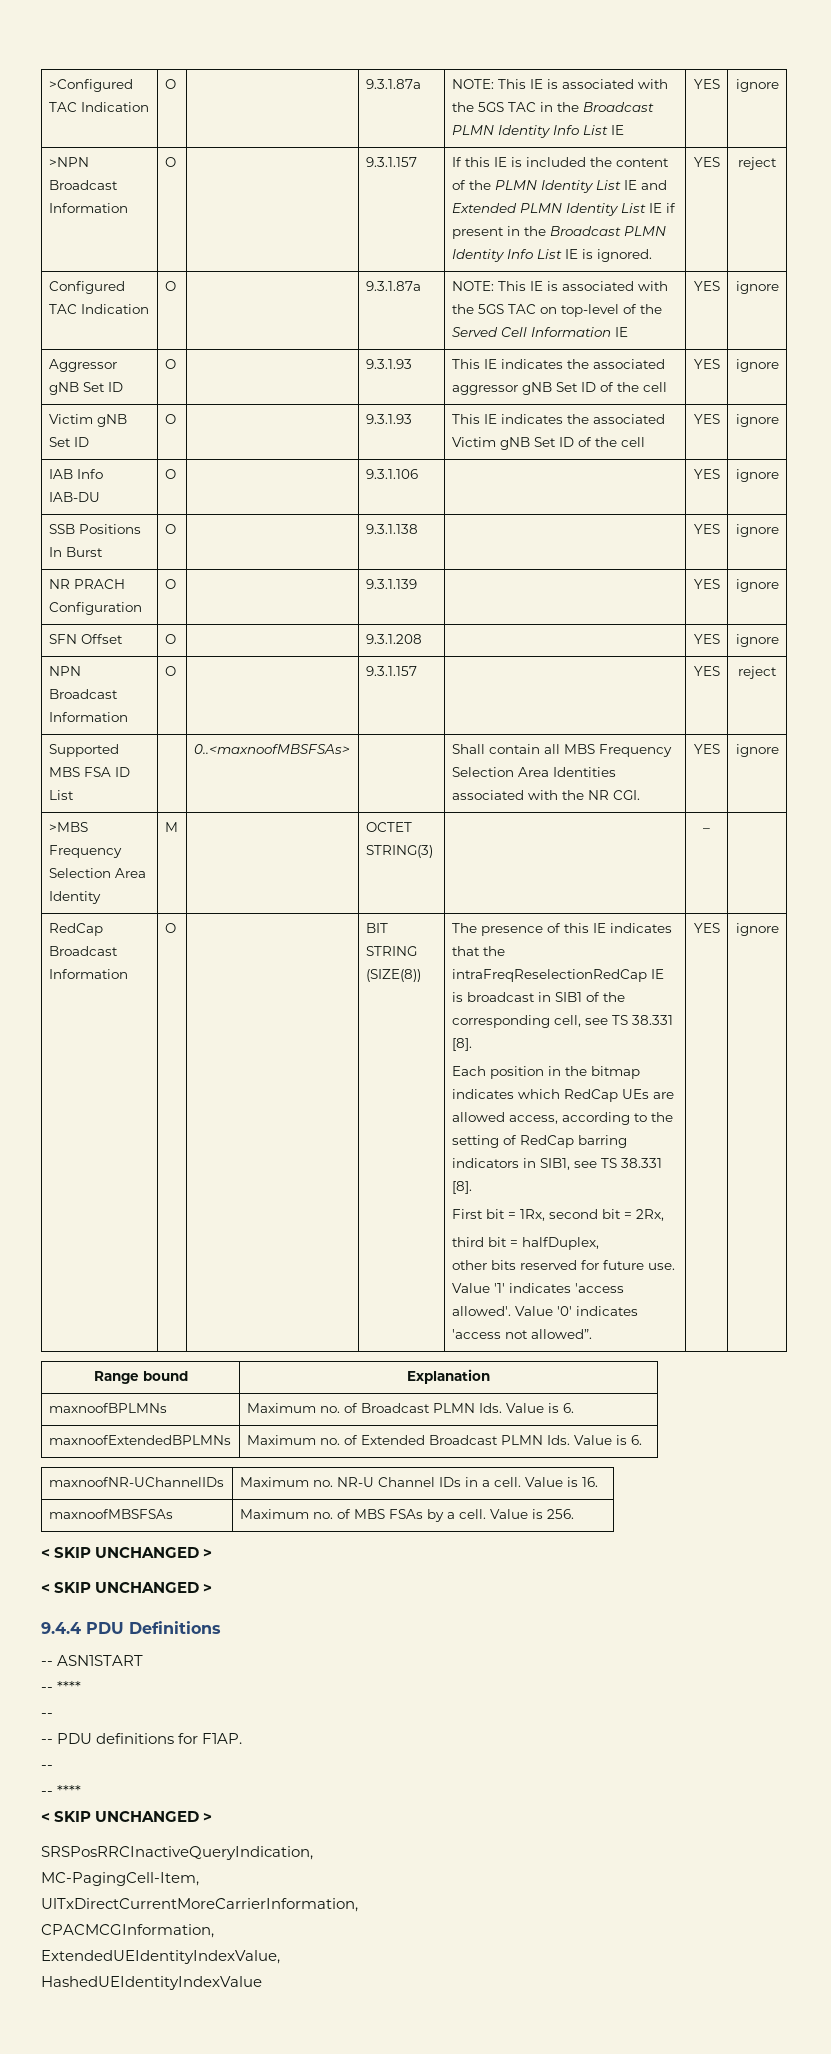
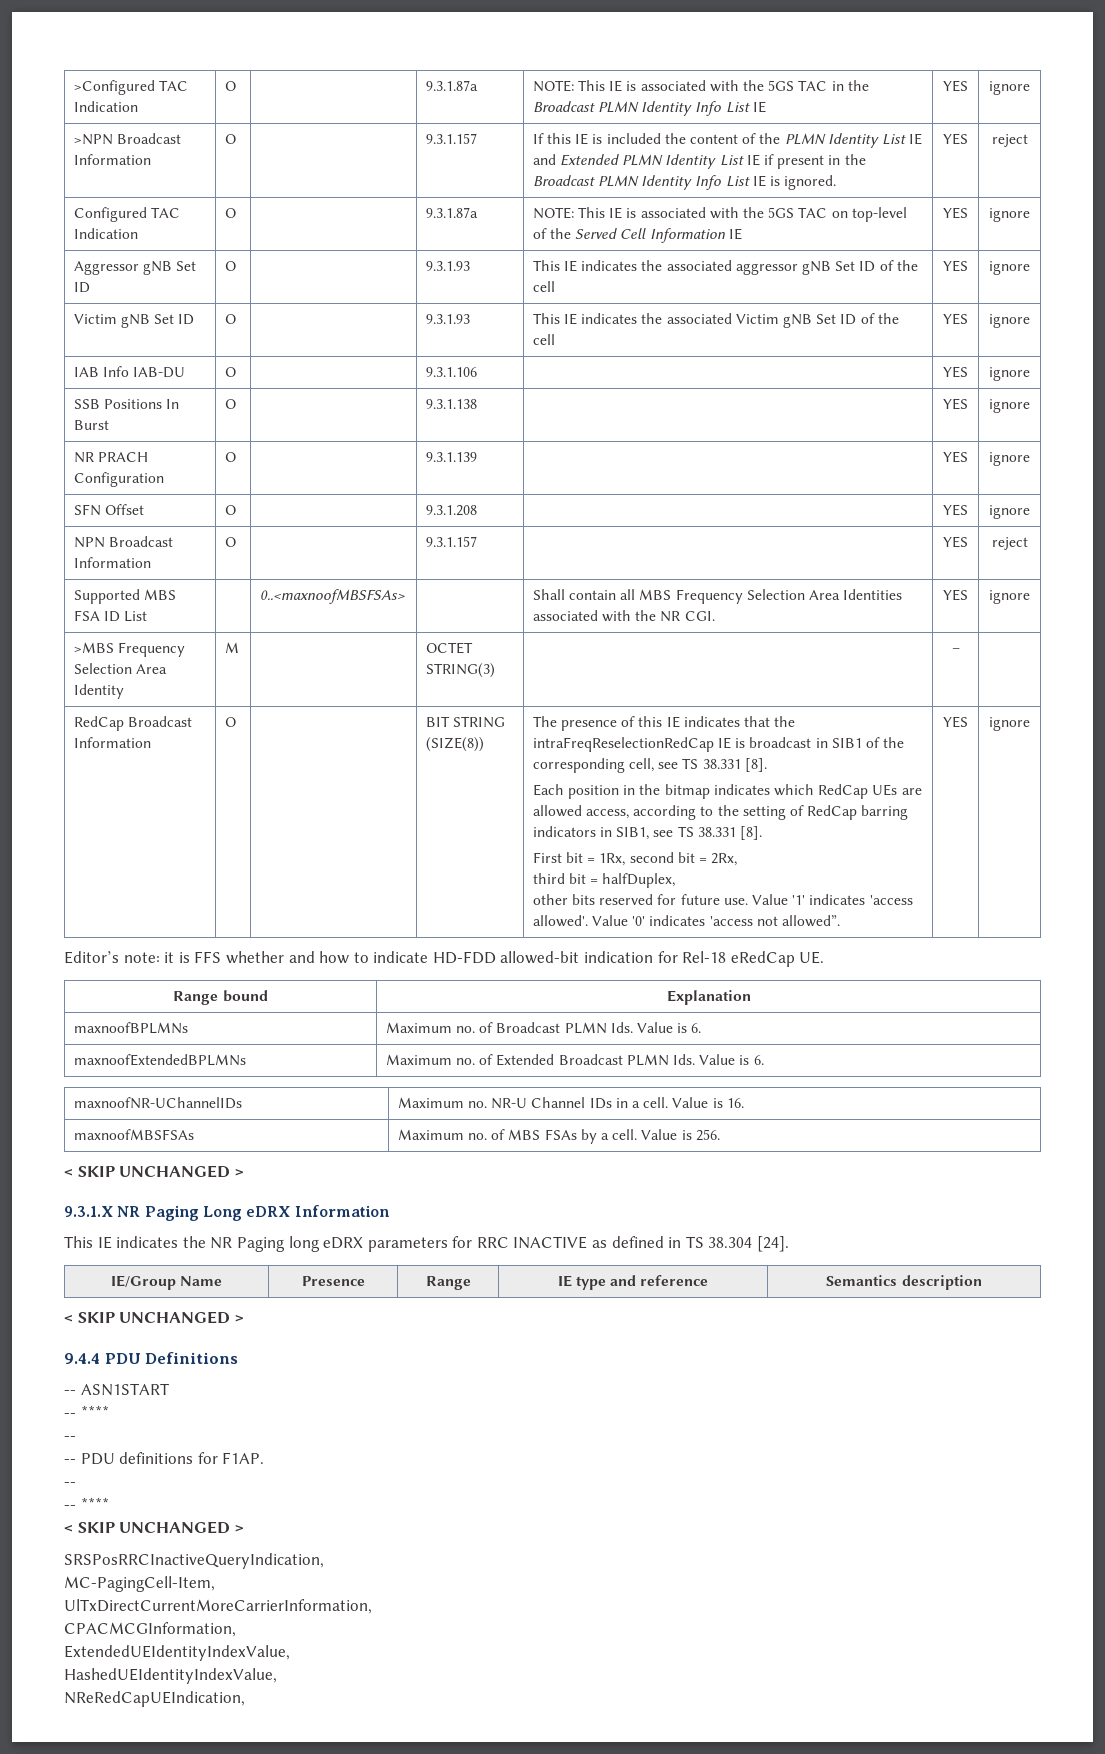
(779, 929) none -> [64,951,825,967] // Editor’s note: it is FFS whether and how to indicate HD-FDD allowed-bit indication for Rel-18 eRedCap UE.
(213, 1553) none -> [64,1205,390,1221] [64,1236,790,1252] [110,1275,223,1290] [301,1276,365,1286] [425,1276,471,1290] [557,1275,709,1290] [826,1275,982,1290] // 9.3.1.X NR Paging Long eDRX Information // This IE indicates the NR Paging long eDRX parameters for RRC INACTIVE as defined in TS 38.304 [24]. // IE/Group Name | Presence | Range | IE type and reference | Semantics description
[41,1976,262,1990] HashedUEIdentityIndexValue -> [64,1668,277,1684] [64,1691,245,1707] HashedUEIdentityIndexValue, // NReRedCapUEIndication,

